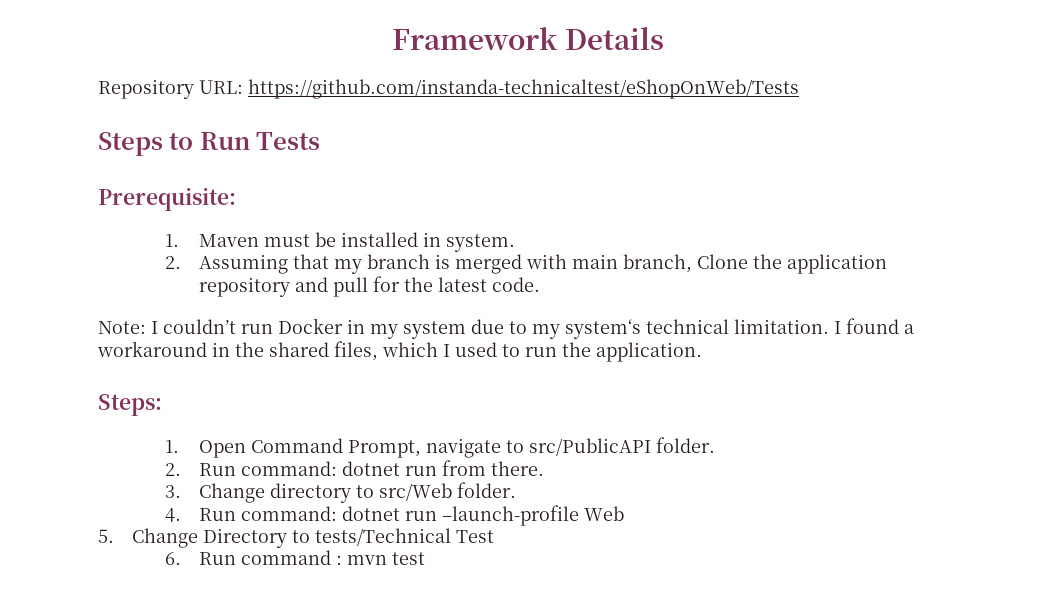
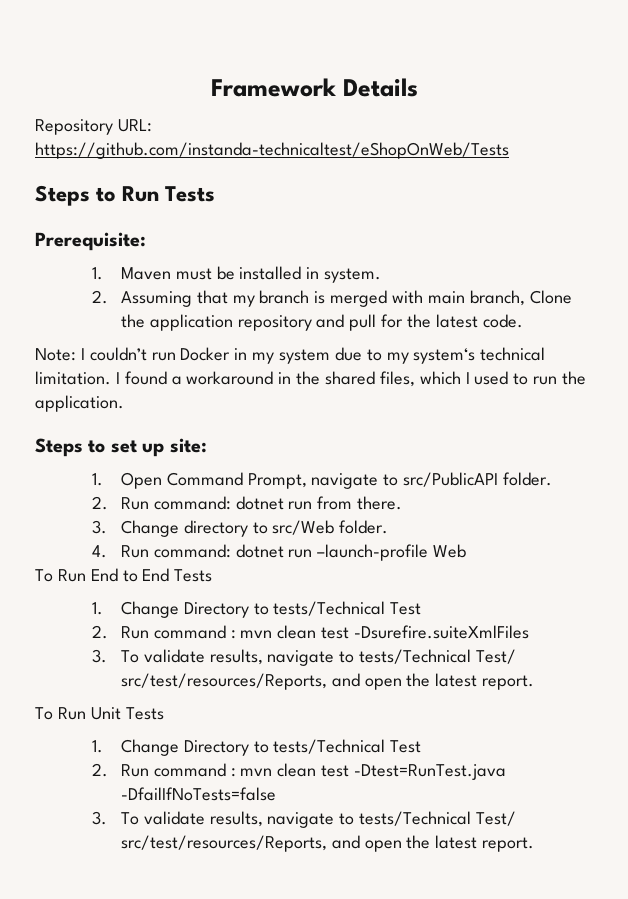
[98,394,162,416] Steps: -> [35,438,207,457] Steps to set up site:
[98,528,494,548] [165,550,425,565] 5. Change Directory to tests/Technical Test // 6. Run command : mvn test -> [35,568,213,582] [92,601,422,618] [92,625,530,639] [92,649,517,666] [120,673,535,690] [35,707,164,720] [92,739,422,756] [92,763,507,780] [120,787,276,801] [92,811,517,828] [120,835,535,852] To Run End to End Tests // 1. Change Directory to tests/Technical Test // 2. Run command : mvn clean test -Dsurefire.suiteXmlFiles // 3. To validate results, navigate to tests/Technical Test/ src/test/resources/Reports, and open the latest report. // To Run Unit Tests // 1. Change Directory to tests/Technical Test // 2. Run command : mvn clean test -Dtest=RunTest.java -DfailIfNoTests=false // 3. To validate results, navigate to tests/Technical Test/ src/test/resources/Reports, and open the latest report.

